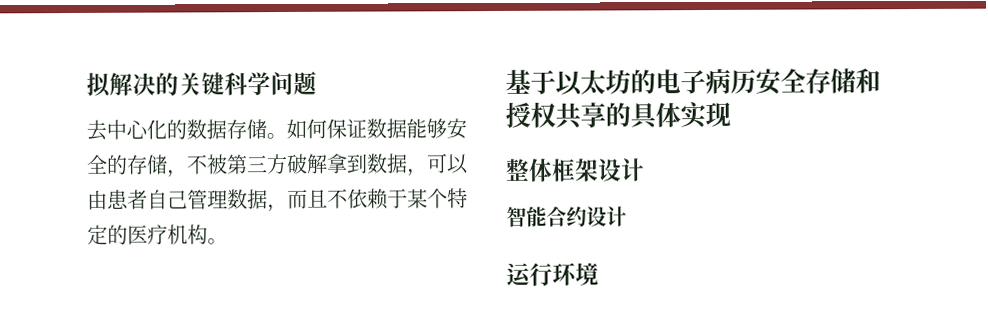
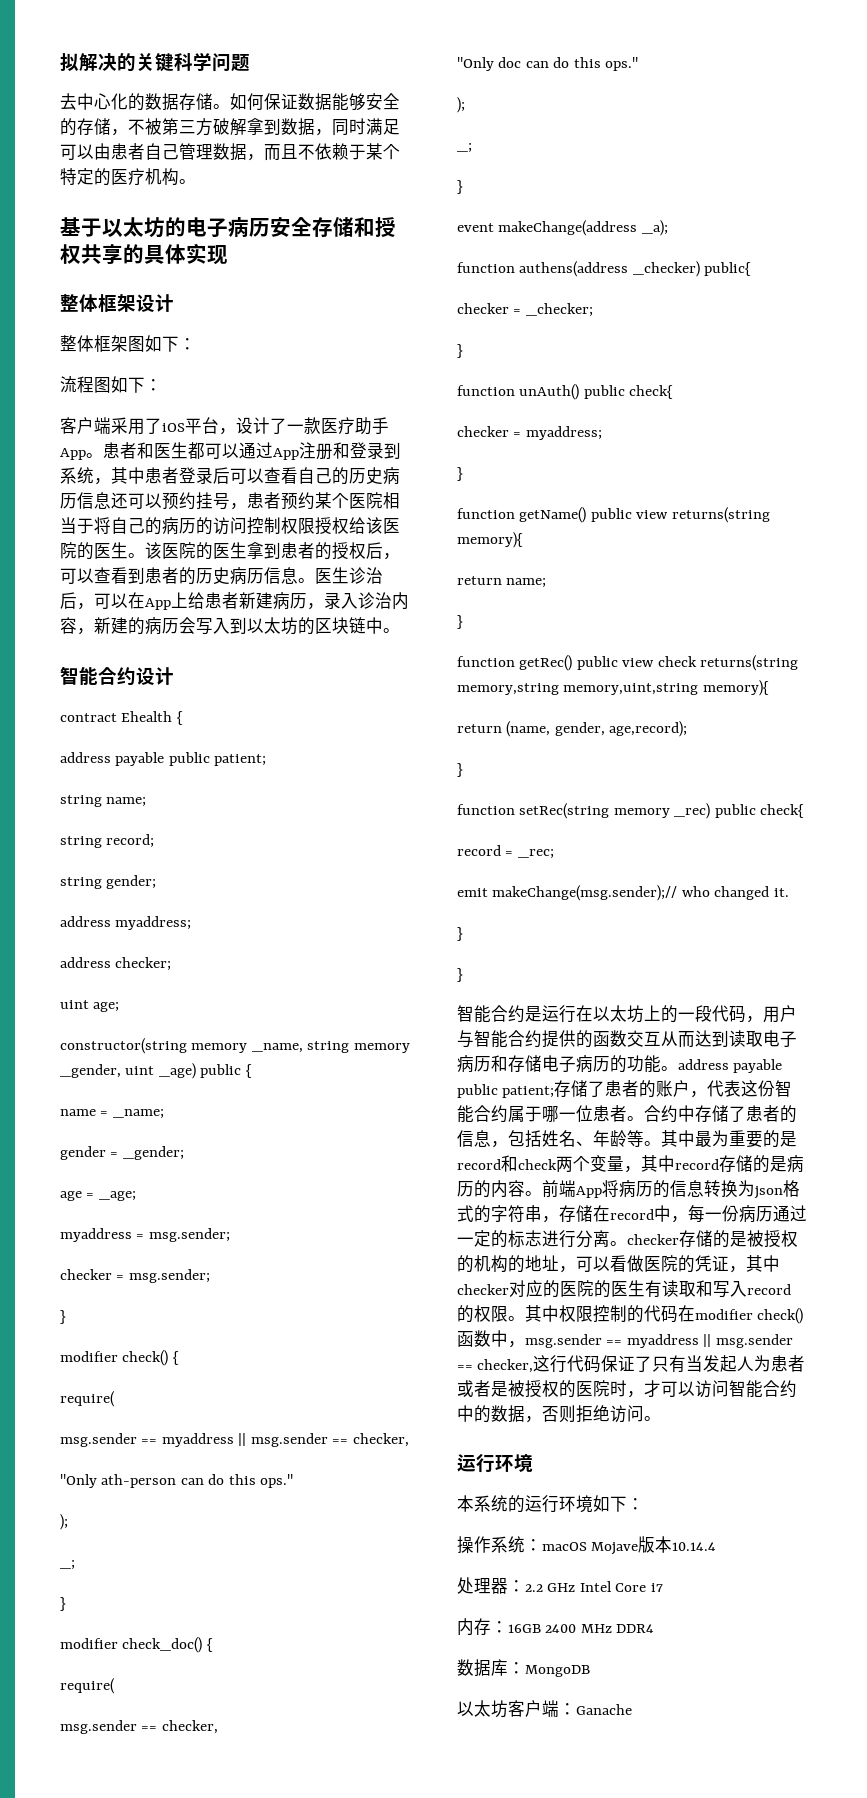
(428, 172) none -> [332,118,400,136] 同时满足
[506,206,627,227] [506,262,599,287] 智能合约设计 // 运行环境 -> [60,335,196,352] [60,376,162,393] [60,417,389,435] [60,442,401,460] [60,467,400,485] [60,492,400,510] [60,517,400,535] [60,542,400,560] [60,567,383,585] [60,592,409,610] [60,617,400,635] [60,666,174,686] [60,711,183,725] [60,752,267,766] [60,795,147,807] [60,834,155,848] [60,875,157,889] [60,916,192,930] [60,957,172,971] [60,1000,120,1012] [60,1038,410,1054] [60,1063,252,1079] [60,1109,164,1119] [60,1146,184,1160] [60,1191,136,1201] [60,1228,230,1242] [60,1269,210,1283] [60,1310,66,1324] [60,1350,179,1366] [60,1391,115,1407] [60,1433,409,1447] [60,1474,294,1488] [60,1514,68,1530] [60,1560,75,1570] [60,1597,66,1611] [60,1637,213,1653] [60,1678,115,1694] [60,1720,218,1734] [457,57,639,71] [457,97,465,113] [457,143,472,153] [457,180,463,194] [457,220,668,236] [457,261,752,277] [457,303,593,317] [457,344,463,358] [457,384,674,400] [457,426,602,440] [457,467,463,481] [457,507,770,523] [457,532,523,548] [457,576,547,588] [457,615,463,629] [457,655,799,671] [457,680,769,696] [457,721,688,737] [457,763,463,777] [457,803,805,819] [457,845,554,859] [457,885,789,901] [457,927,463,941] [457,968,463,982] [457,1005,797,1023] [457,1030,797,1048] [457,1055,783,1073] [457,1080,793,1098] [457,1105,797,1123] [457,1130,797,1148] [457,1155,804,1173] [457,1180,800,1199] [457,1205,807,1223] [457,1230,798,1248] [457,1255,780,1273] [457,1280,791,1298] [457,1305,804,1324] [457,1330,793,1348] [457,1355,806,1373] [457,1380,797,1398] [457,1405,661,1423] [457,1454,533,1473] [457,1495,644,1513] [457,1536,717,1555] [457,1577,663,1594] [457,1618,655,1636] [457,1659,590,1677] [457,1700,632,1718] 整体框架图如下： // 流程图如下： // 客户端采用了iOS平台，设计了一款医疗助手App。患者和医生都可以通过App注册和登录到系统，其中患者登录后可以查看自己的历史病历信息还可以预约挂号，患者预约某个医院相当于将自己的病历的访问控制权限授权给该医院的医生。该医院的医生拿到患者的授权后，可以查看到患者的历史病历信息。医生诊治后，可以在App上给患者新建病历，录入诊治内容，新建的病历会写入到以太坊的区块链中。 // 智能合约设计 // contract Ehealth { // address payable public patient; // string name; // string record; // string gender; // address myaddress; // address checker; // uint age; // constructor(string memory _name, string memory _gender, uint _age) public { // name = _name; // gender = _gender; // age = _age; // myaddress = msg.sender; // checker = msg.sender; // } // modifier check() { // require( // msg.sender == myaddress || msg.sender == checker, // "Only ath-person can do this ops." // ); // _; // } // modifier check_doc() { // require( // msg.sender == checker, // "Only doc can do this ops." // ); // _; // } // event makeChange(address _a); // function authens(address _checker) public{ // checker = _checker; // } // function unAuth() public check{ // checker = myaddress; // } // function getName() public view returns(string memory){ // return name; // } // function getRec() public view check returns(string memory,string memory,uint,string memory){ // return (name, gender, age,record); // } // function setRec(string memory _rec) public check{ // record = _rec; // emit makeChange(msg.sender);// who changed it. // } // } // 智能合约是运行在以太坊上的一段代码，用户与智能合约提供的函数交互从而达到读取电子病历和存储电子病历的功能。address payable public patient;存储了患者的账户，代表这份智能合约属于哪一位患者。合约中存储了患者的信息，包括姓名、年龄等。其中最为重要的是record和check两个变量，其中record存储的是病历的内容。前端App将病历的信息转换为json格式的字符串，存储在record中，每一份病历通过一定的标志进行分离。checker存储的是被授权的机构的地址，可以看做医院的凭证，其中checker对应的医院的医生有读取和写入record的权限。其中权限控制的代码在modifier check()函数中，msg.sender == myaddress || msg.sender == checker,这行代码保证了只有当发起人为患者或者是被授权的医院时，才可以访问智能合约中的数据，否则拒绝访问。 // 运行环境 // 本系统的运行环境如下： // 操作系统：macOS Mojave版本10.14.4 // 处理器：2.2 GHz Intel Core i7 // 内存：16GB 2400 MHz DDR4 // 数据库：MongoDB // 以太坊客户端：Ganache

